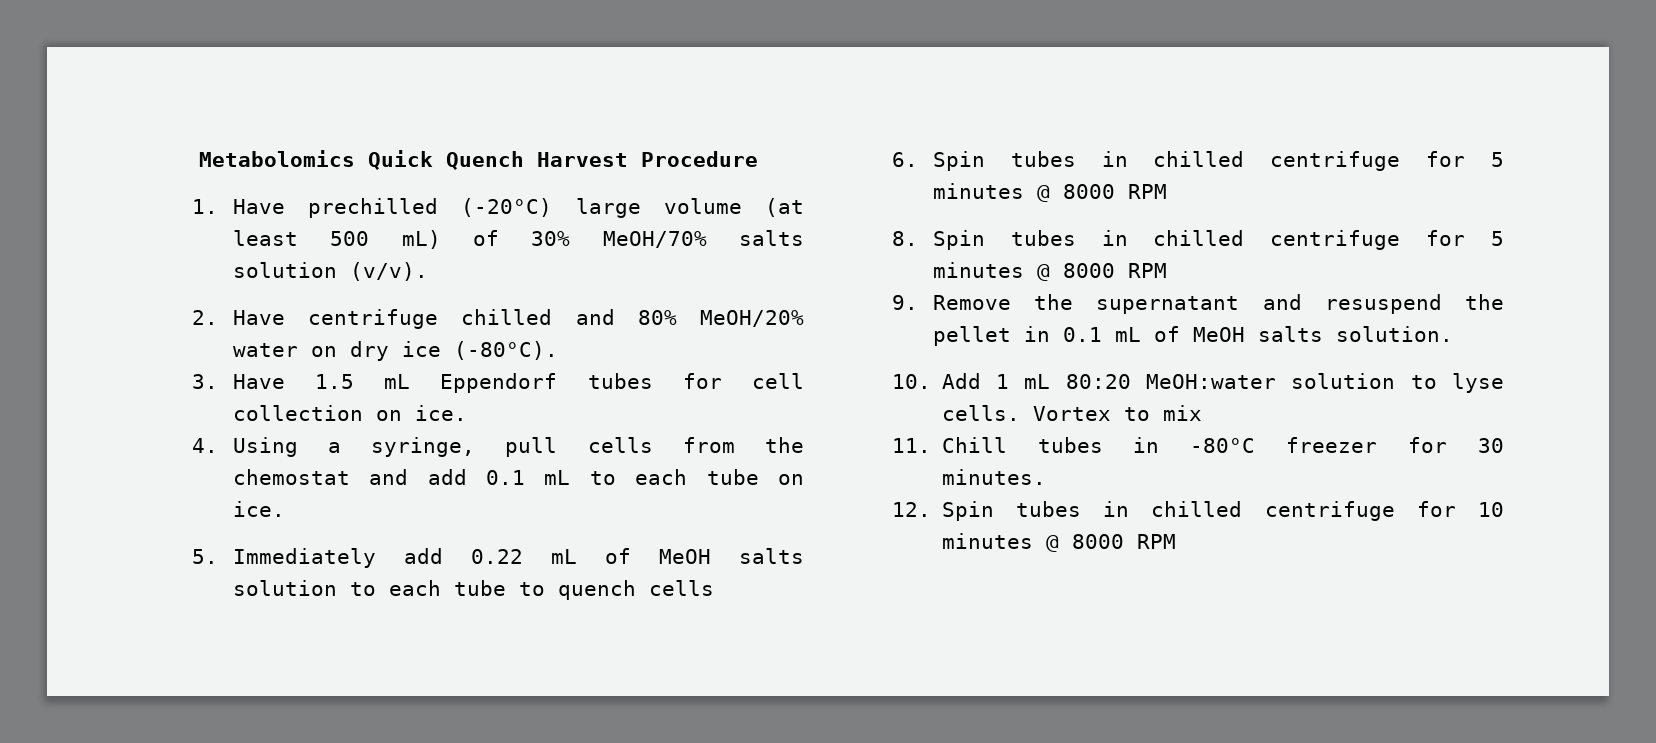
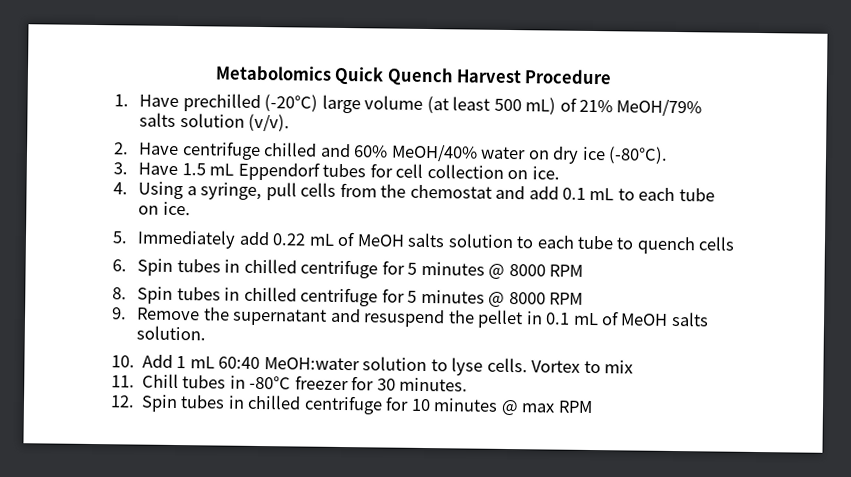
[531,231,707,248] 30% MeOH/70% -> [578,98,703,117] 21% MeOH/79%
[637,310,804,327] 80% MeOH/20% -> [353,143,478,162] 60% MeOH/40%
[1065,374,1131,389] 80:20 -> [218,356,261,370] 60:40
[1071,534,1124,549] 8000 -> [521,403,556,413] max

